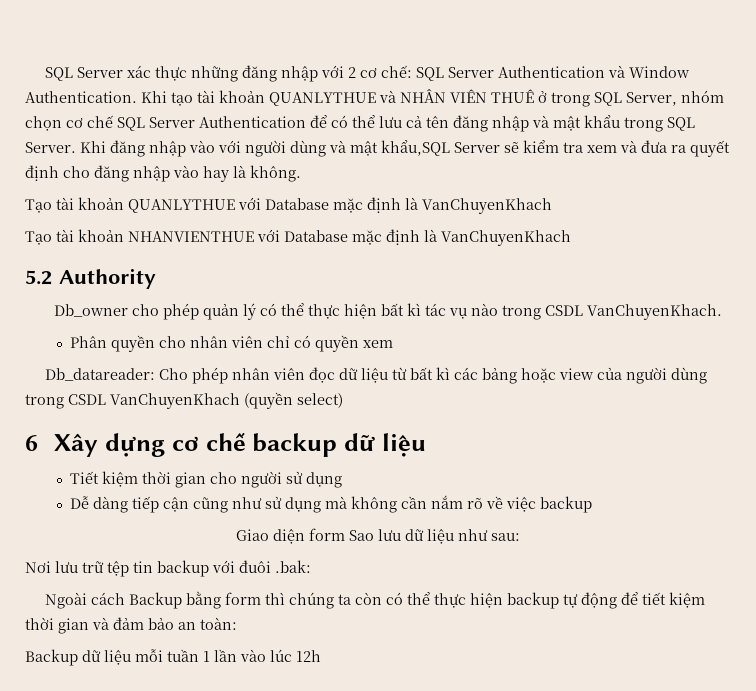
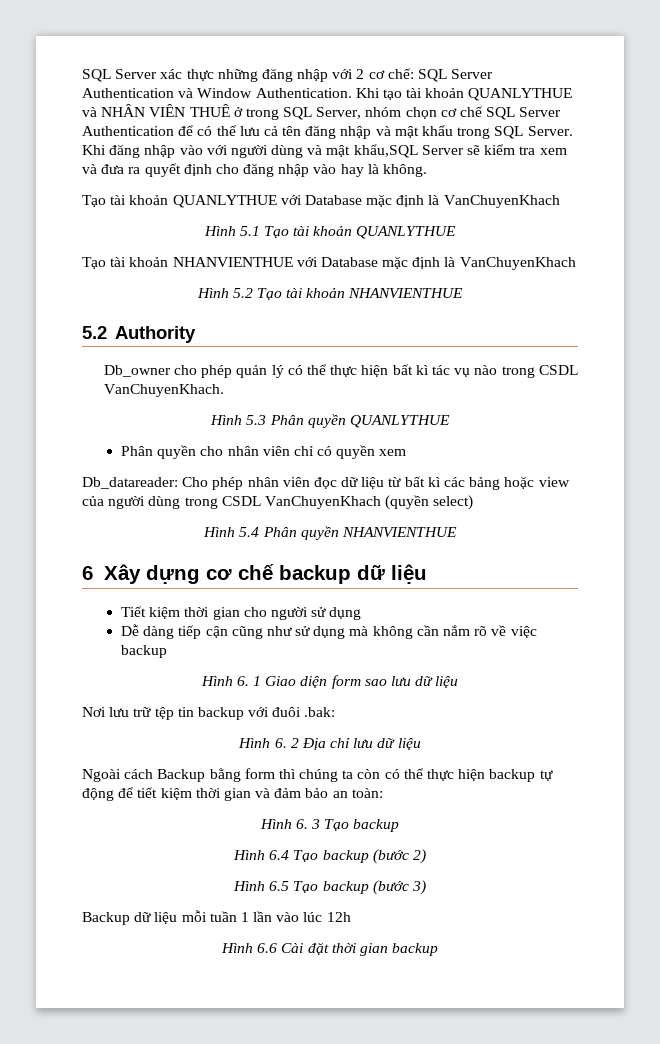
(552, 206) none -> [203,226,457,239] // Hình 5.1 Tạo tài khoản QUANLYTHUE
(571, 238) none -> [196,288,464,300] // Hình 5.2 Tạo tài khoản NHANVIENTHUE
(722, 312) none -> [210,414,450,428] // Hình 5.3 Phân quyền QUANLYTHUE
(343, 400) none -> [203,526,457,540] // Hình 5.4 Phân quyền NHANVIENTHUE
(592, 504) none -> [200,676,262,686] Hình 6. 1
[349,529,520,544] Sao lưu dữ liệu như sau: -> [364,676,459,688] sao lưu dữ liệu
(311, 566) none -> [238,738,421,750] // Hình 6. 2 Địa chỉ lưu dữ liệu
(237, 623) none -> [259,819,400,832] [233,849,426,864] [233,880,426,895] // Hình 6. 3 Tạo backup // Hình 6.4 Tạo backup (bước 2) // Hình 6.5 Tạo backup (bước 3)
(321, 656) none -> [220,942,439,956] // Hình 6.6 Cài đặt thời gian backup

